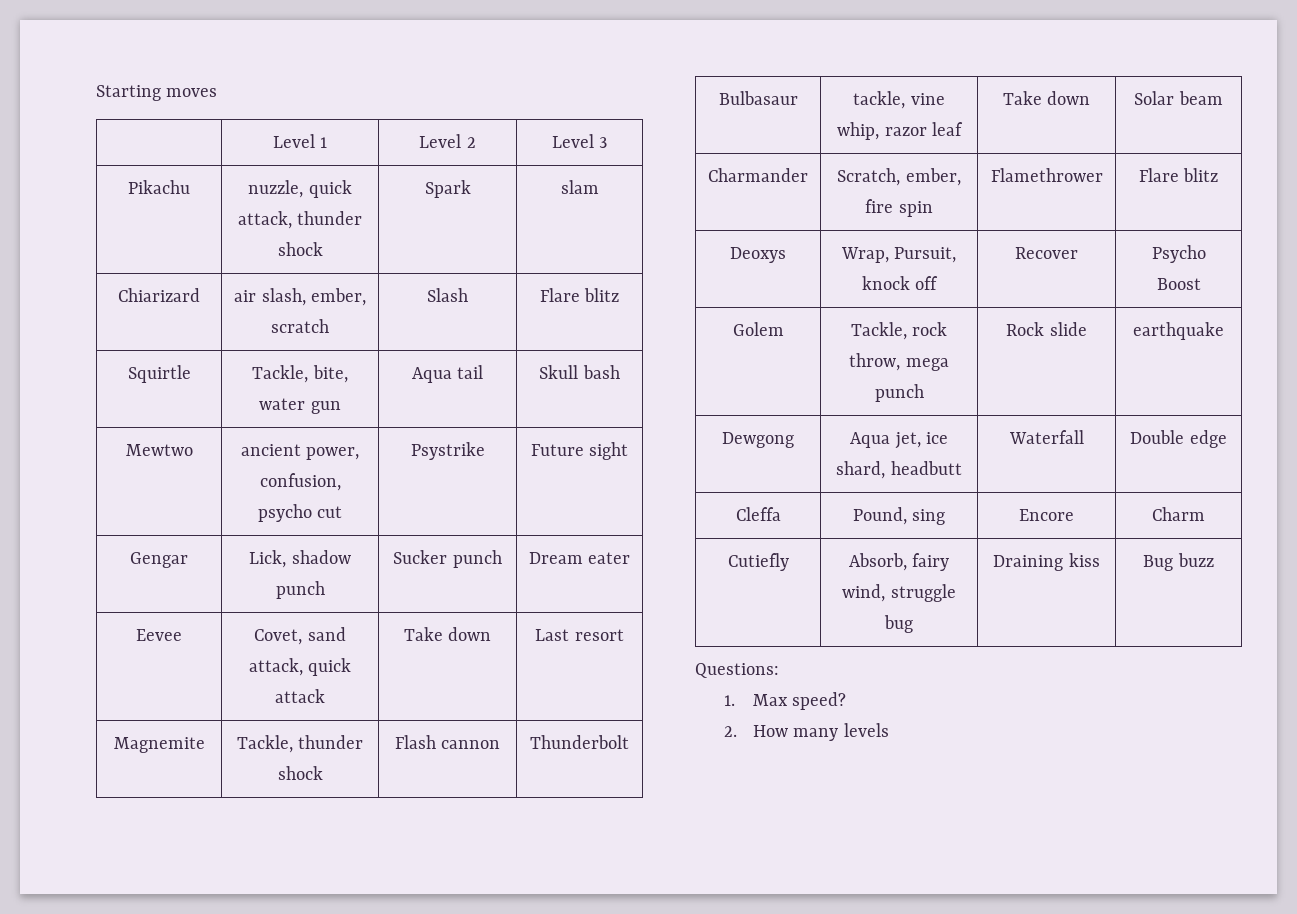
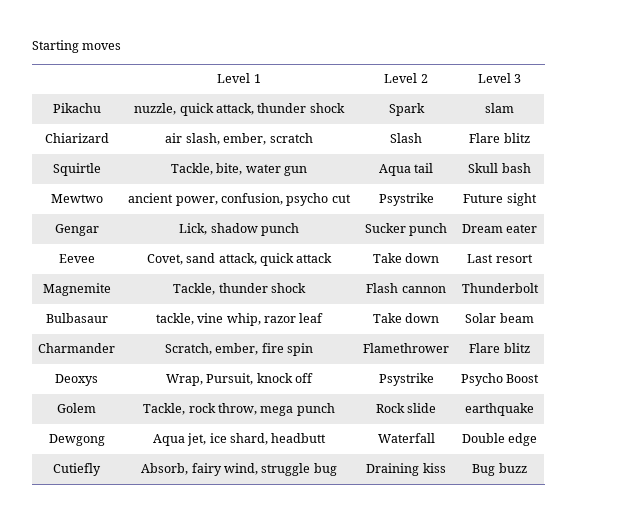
[1015,247,1078,259] Recover -> [378,373,434,386] Psystrike
[735,507,781,521] [852,507,946,525] [1019,509,1074,521] [1152,507,1205,521] // Cleffa | Pound, sing | Encore | Charm -> (538, 439) none
[695,663,779,678] [724,692,847,710] [724,723,889,741] // Questions: // 1. Max speed? // 2. How many levels -> (527, 468) none

